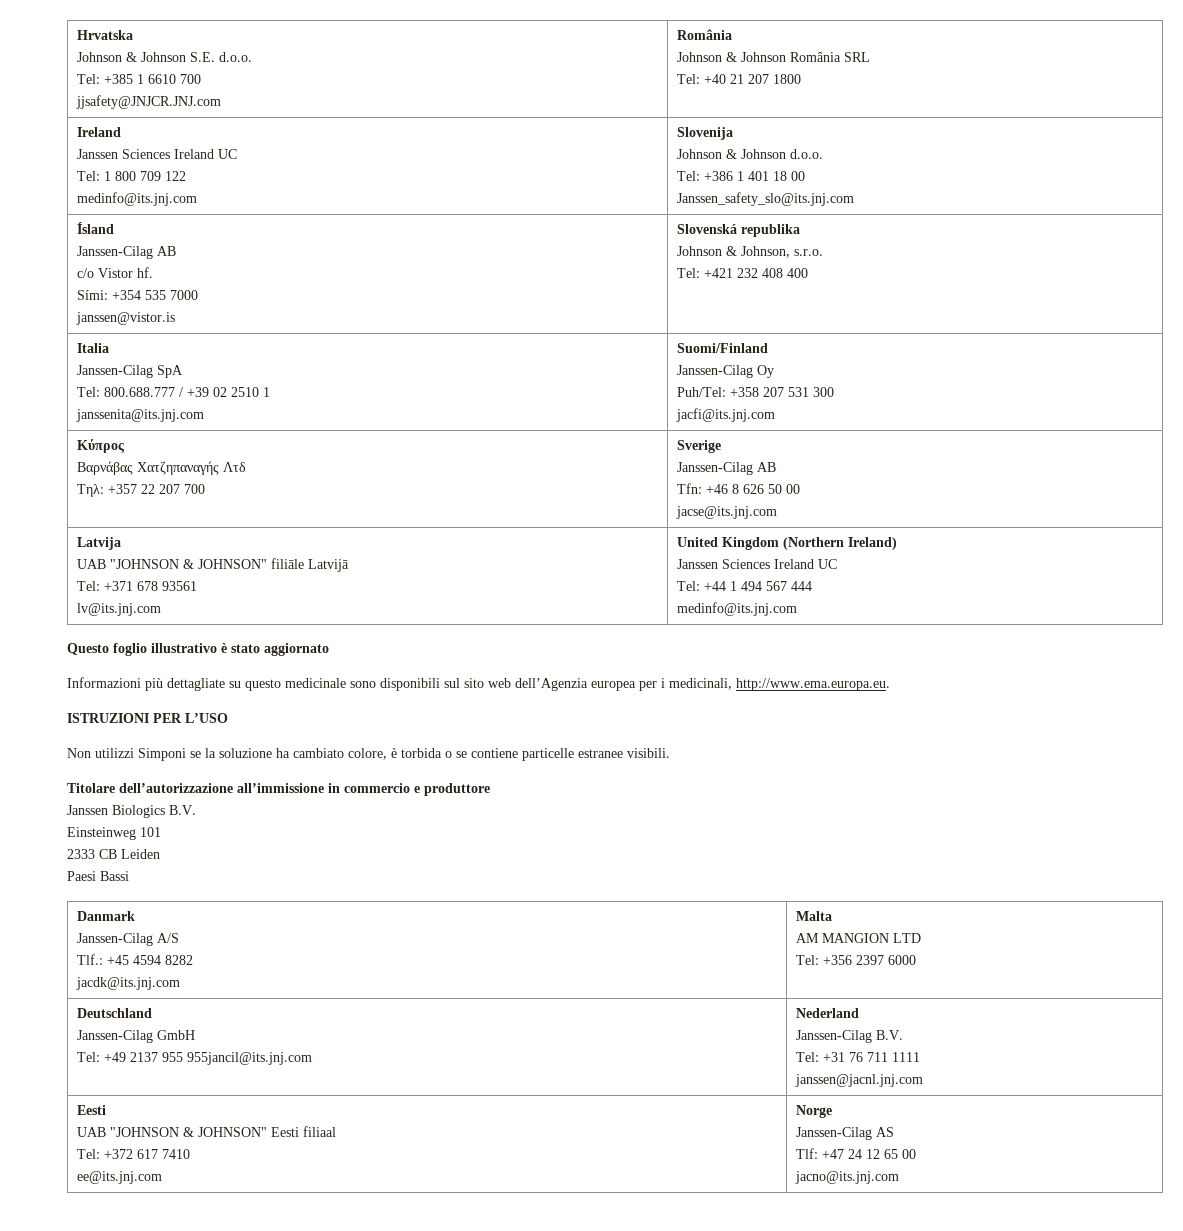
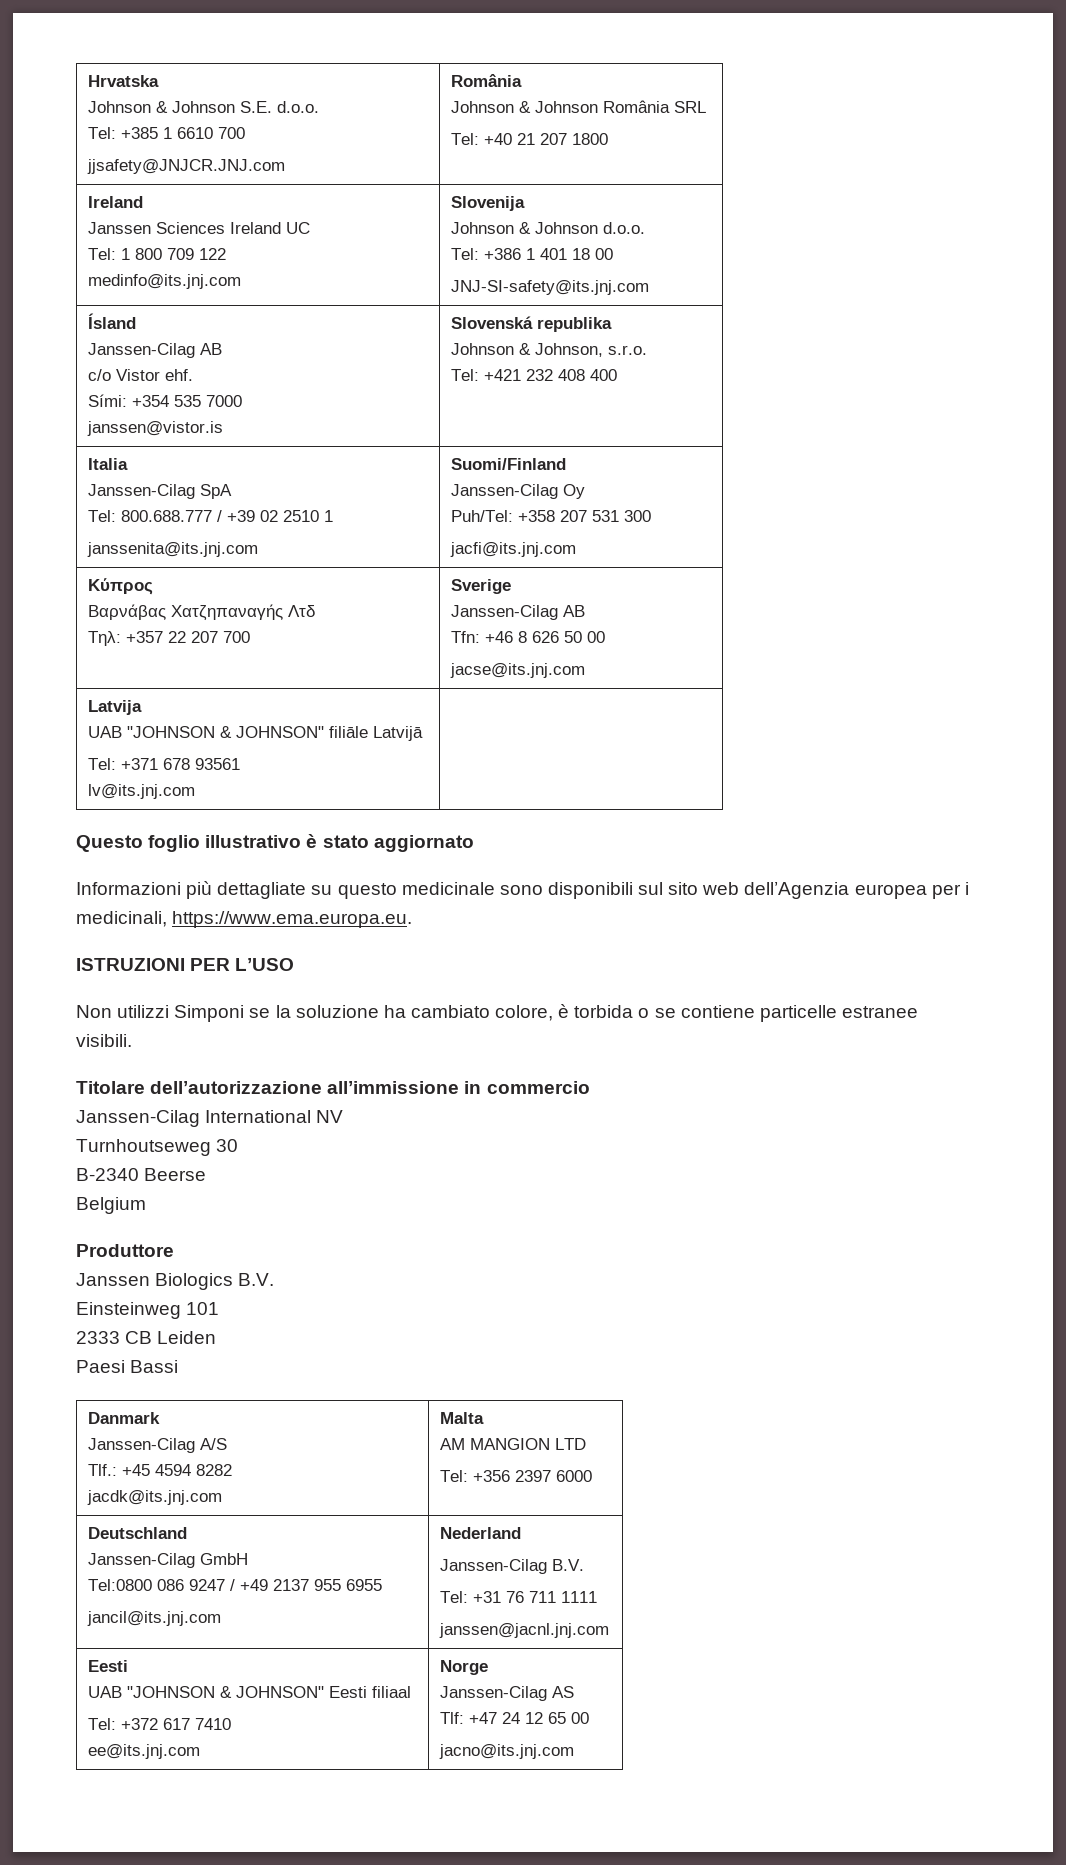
[677,192,855,206] Janssen_safety_slo@its.jnj.com -> [450,280,649,295] JNJ-SI-safety@its.jnj.com
[137,267,154,278] hf. -> [164,369,193,381] ehf.
[677,537,898,550] [677,559,838,569] [677,581,813,591] [677,602,798,616] United Kingdom (Northern Ireland) // Janssen Sciences Ireland UC // Tel: +44 1 494 567 444 // medinfo@its.jnj.com -> (195, 791) none
[736,678,890,691] http://www.ema.europa.eu. -> [172,911,413,928] https://www.ema.europa.eu.
[414,783,490,796] e produttore -> [76,1110,344,1127] [76,1139,239,1156] [76,1168,207,1181] [76,1197,146,1214] [76,1244,174,1257] // Janssen-Cilag International NV // Turnhoutseweg 30 // B-2340 Beerse // Belgium // Produttore
[77,1052,101,1062] Tel: -> [87,1579,235,1591] Tel:0800 086 9247 /
[187,1052,313,1065] 955jancil@its.jnj.com -> [345,1579,382,1591] [86,1611,221,1626] 6955 // jancil@its.jnj.com

